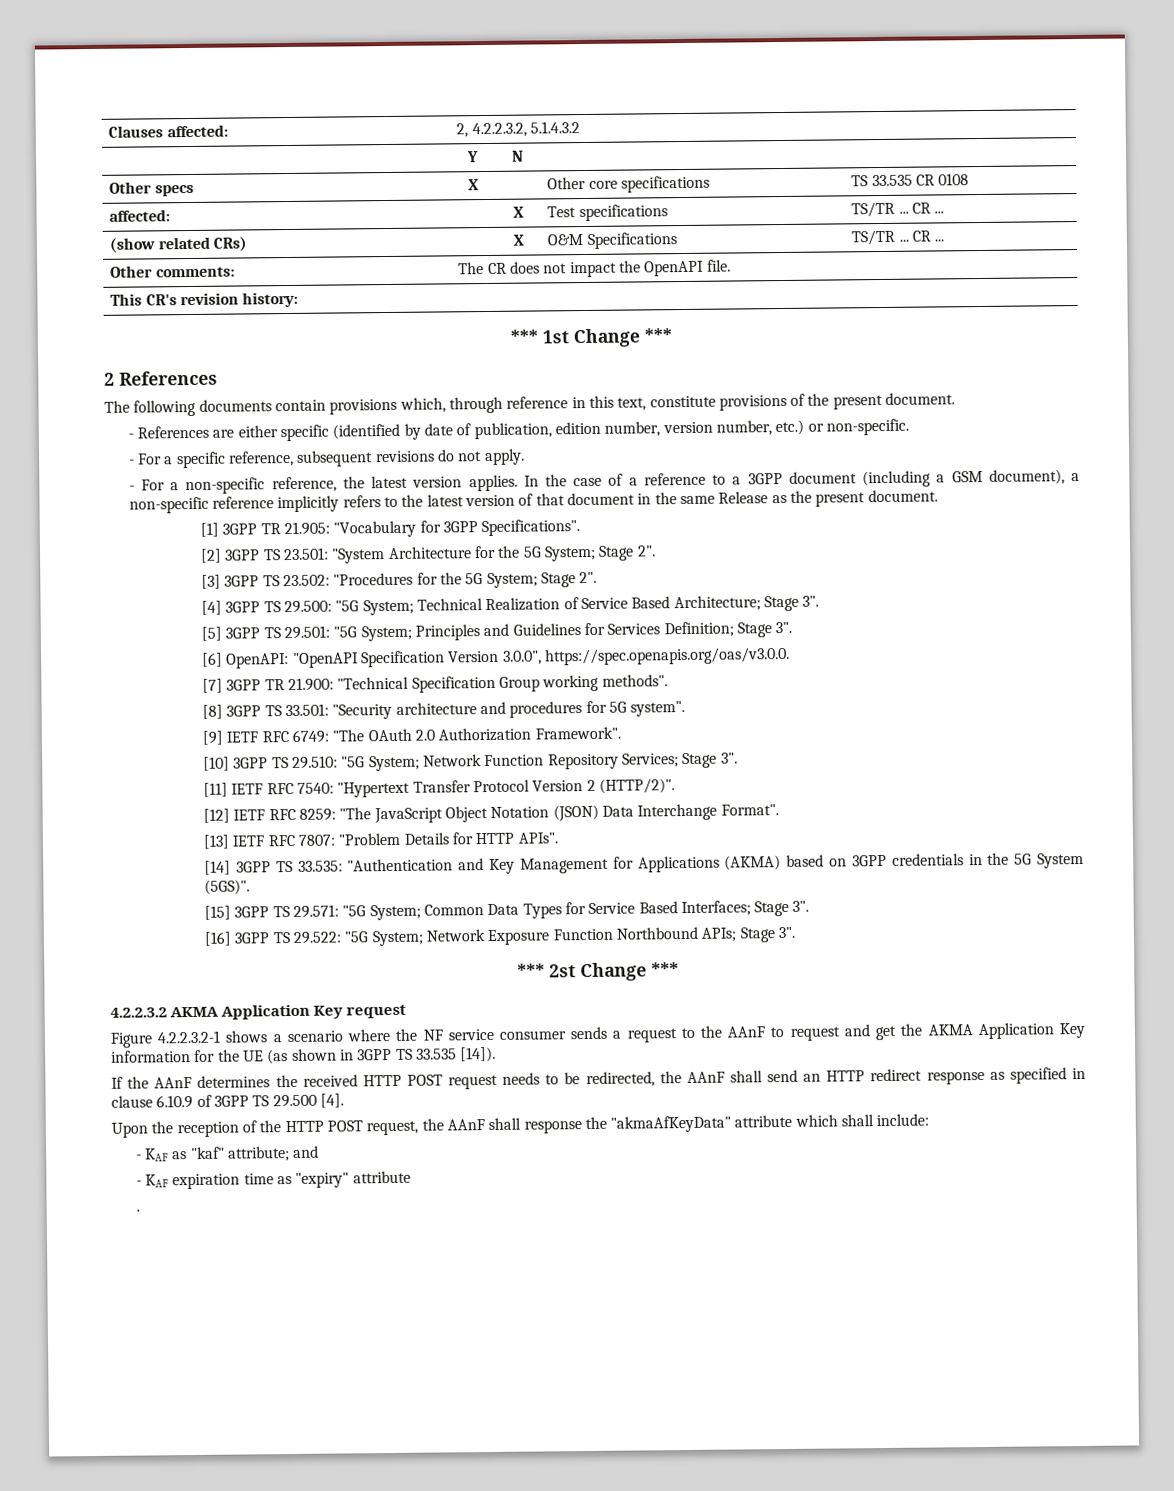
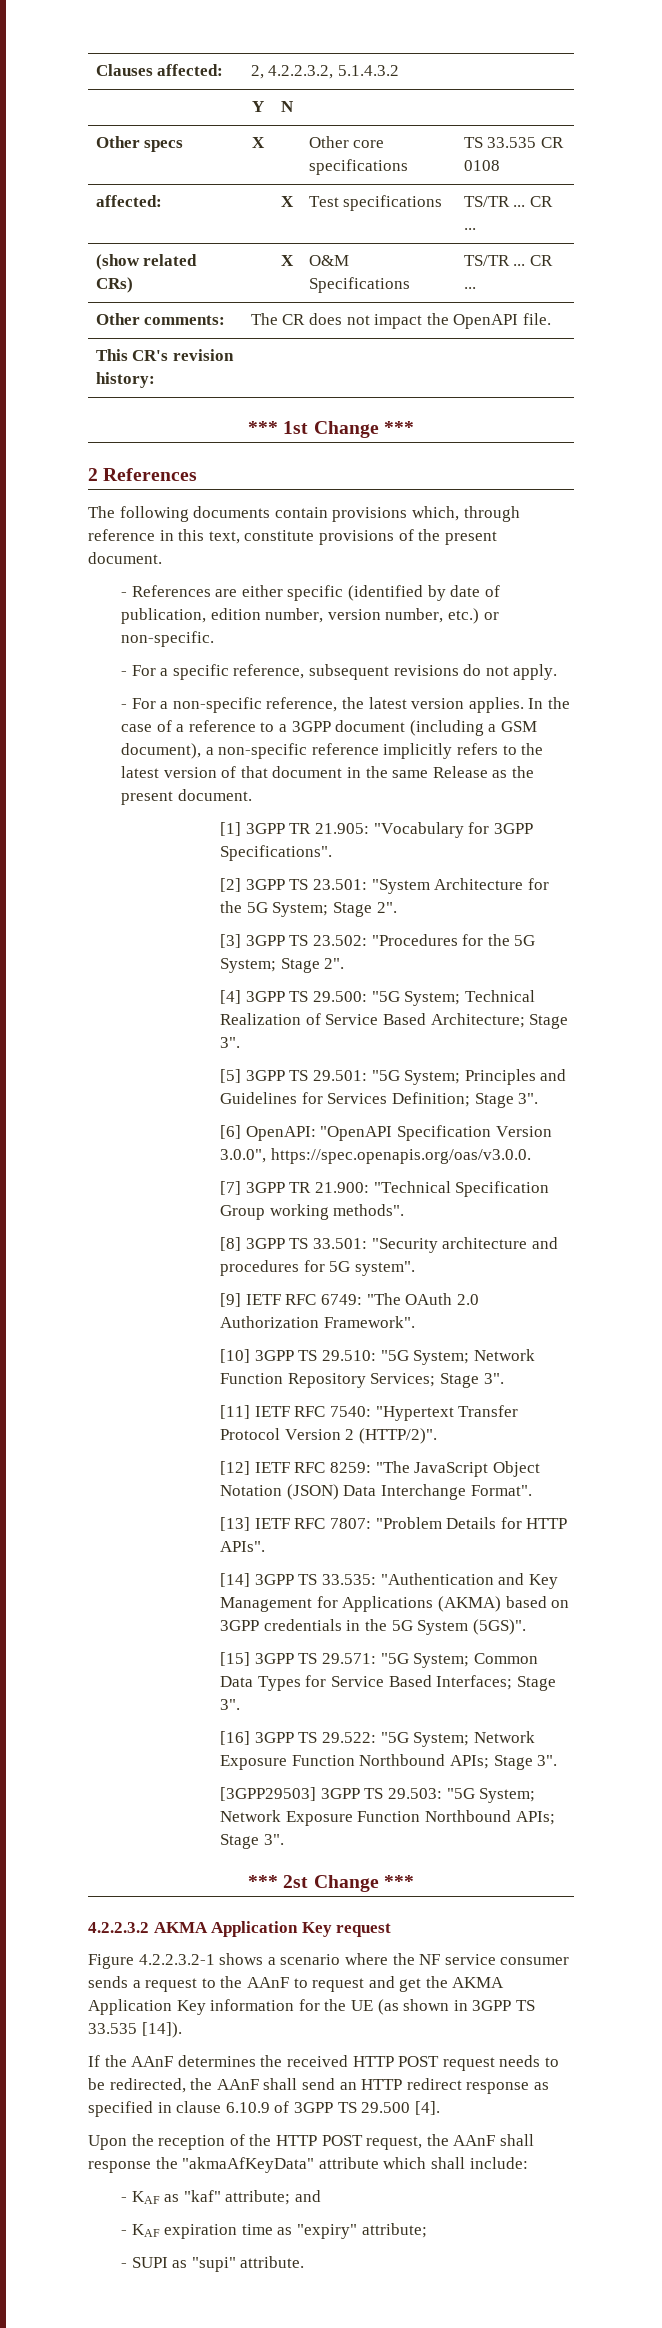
(795, 932) none -> [220,1787,536,1803] [220,1810,555,1826] [220,1834,284,1849] // [3GPP29503] 3GPP TS 29.503: "5G System; Network Exposure Function Northbound APIs; Stage 3".
[352,1170,411,1184] [135,1209,140,1212] attribute // . -> [361,2223,427,2238] [121,2256,305,2272] attribute; // - SUPI as "supi" attribute.

